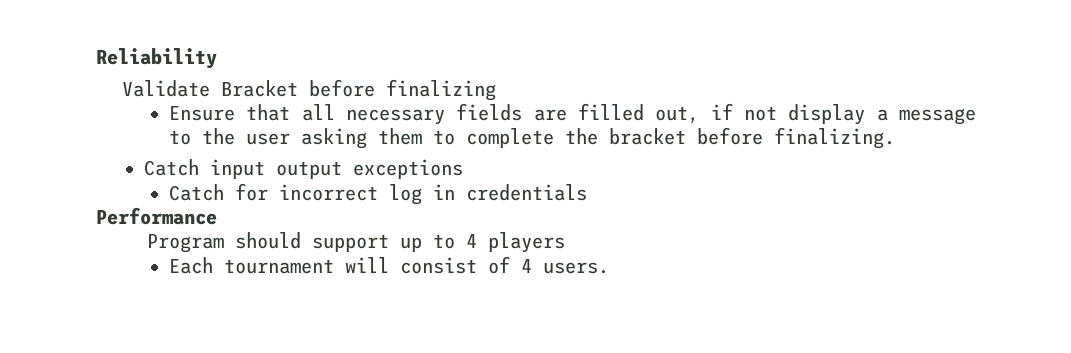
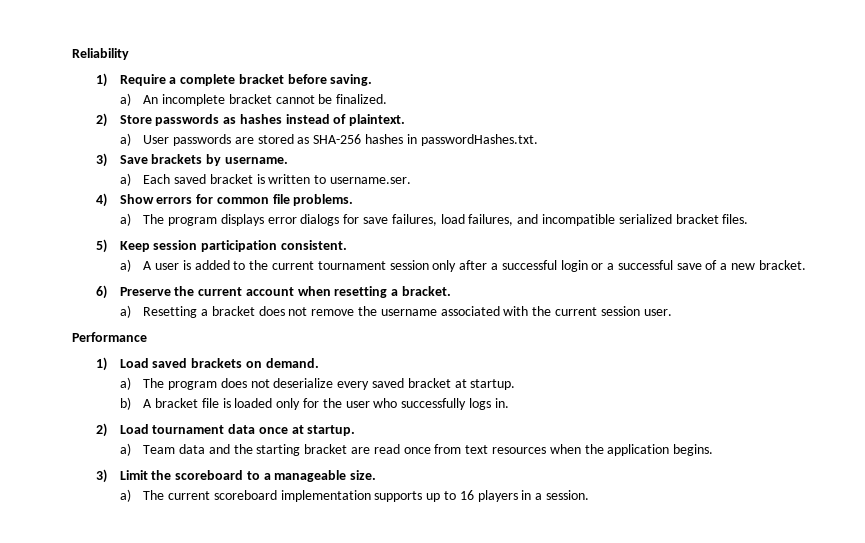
[121,79,496,101] [169,103,976,125] [169,127,896,149] [143,159,463,179] [169,183,588,205] [96,207,217,225] [147,232,390,253] Validate Bracket before finalizing // Ensure that all necessary fields are filled out, if not display a message to the user asking them to complete the bracket before finalizing. // Catch input output exceptions // Catch for incorrect log in credentials // Performance // Program should support -> [95,73,373,87] [119,93,388,106] [95,113,406,127] [119,133,538,146] [95,153,288,167] [119,173,412,186] [95,193,354,207] [119,213,749,226] [95,239,347,253] [119,259,806,272] [95,285,452,299] [119,305,672,318] [72,332,147,342] [95,357,319,371] [119,377,516,390] [119,397,509,410] [95,423,356,437] [119,443,714,456] [95,469,377,483] [119,489,423,502] 1) Require a complete bracket before saving. // a) An incomplete bracket cannot be finalized. // 2) Store passwords as hashes instead of plaintext. // a) User passwords are stored as SHA-256 hashes in passwordHashes.txt. // 3) Save brackets by username. // a) Each saved bracket is written to username.ser. // 4) Show errors for common file problems. // a) The program displays error dialogs for save failures, load failures, and incompatible serialized bracket files. // 5) Keep session participation consistent. // a) A user is added to the current tournament session only after a successful login or a successful save of a new bracket. // 6) Preserve the current account when resetting a bracket. // a) Resetting a bracket does not remove the username associated with the current session user. // Performance // 1) Load saved brackets on demand. // a) The program does not deserialize every saved bracket at startup. // b) A bracket file is loaded only for the user who successfully logs in. // 2) Load tournament data once at startup. // a) Team data and the starting bracket are read once from text resources when the application begins. // 3) Limit the scoreboard to a manageable size. // a) The current scoreboard implementation supports
[466,234,478,248] 4 -> [459,490,474,500] 16
[169,256,610,274] // Each tournament will consist of 4 users. -> [521,490,589,500] in a session.

